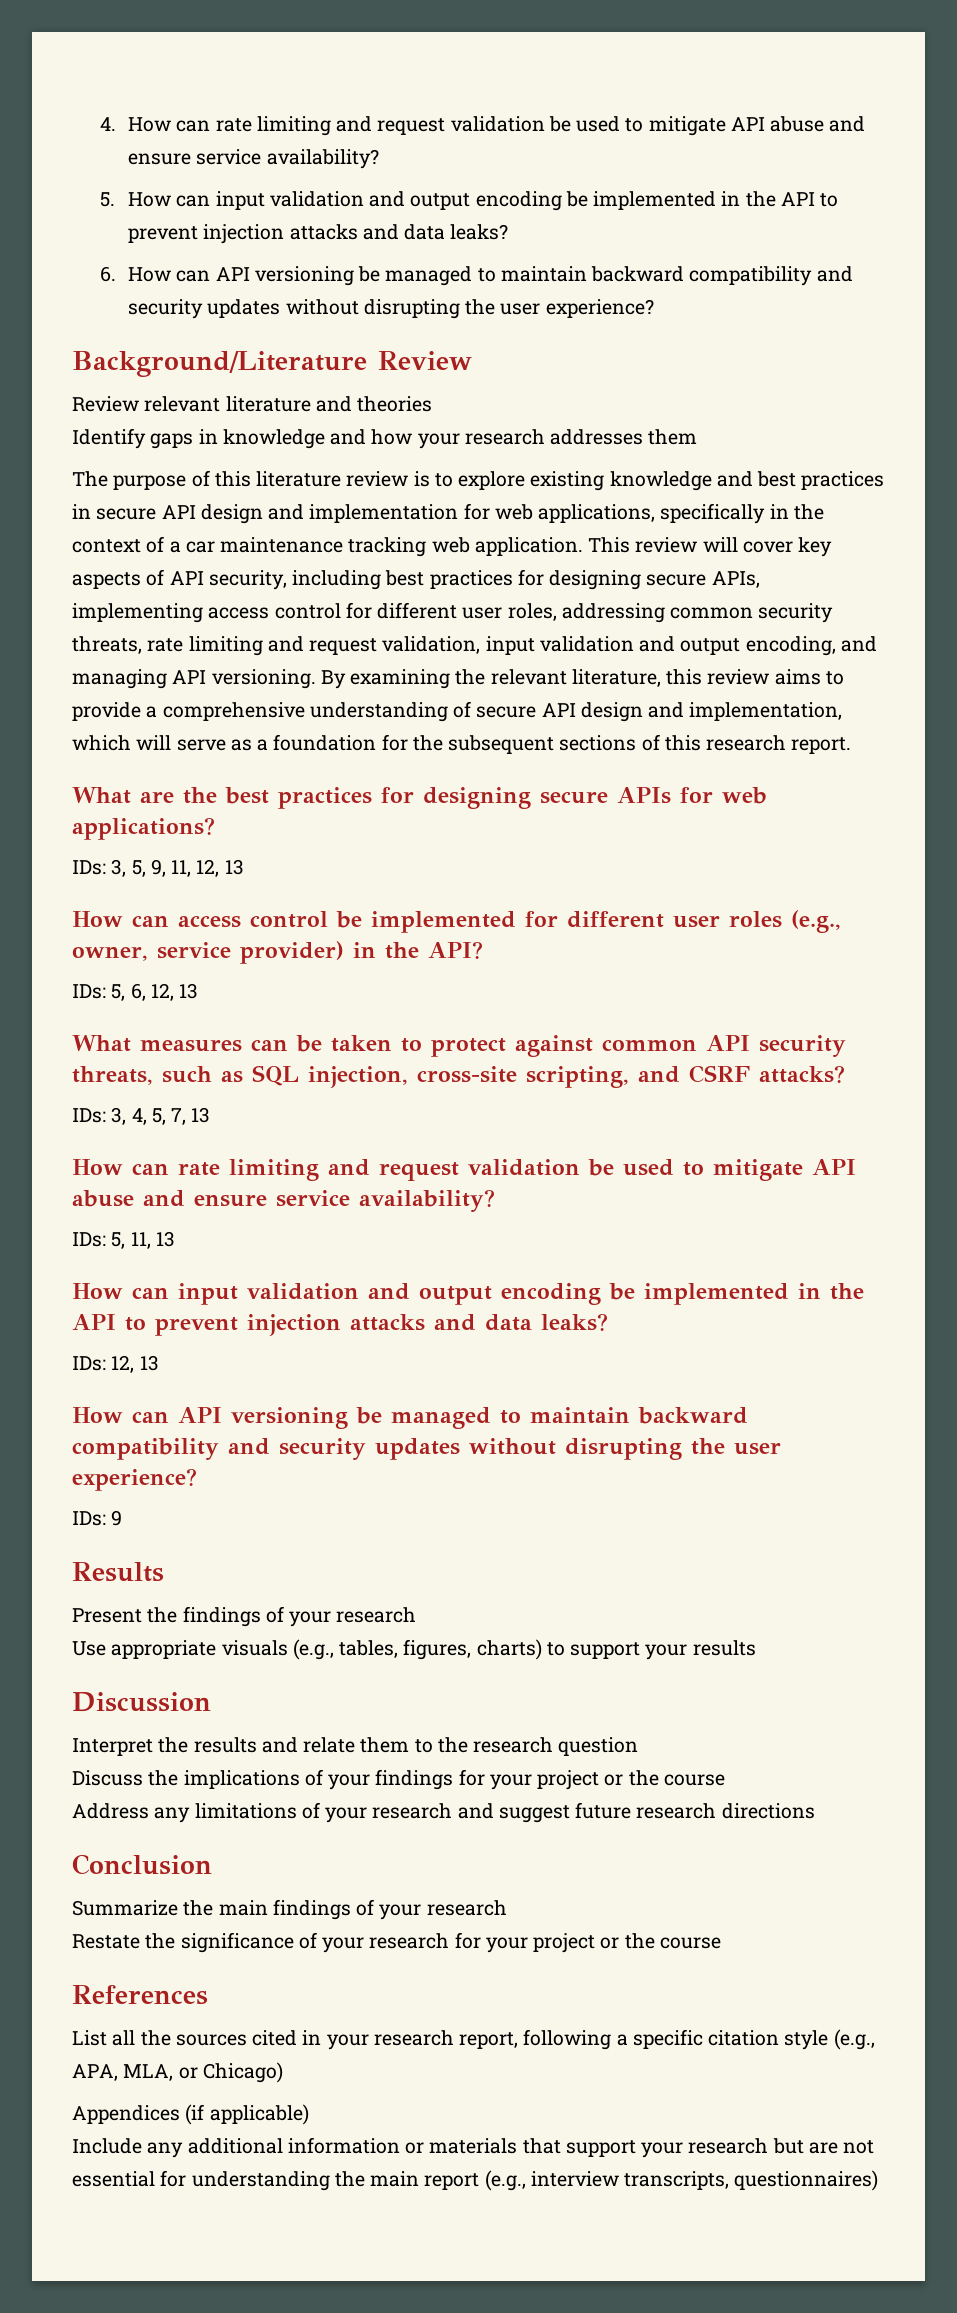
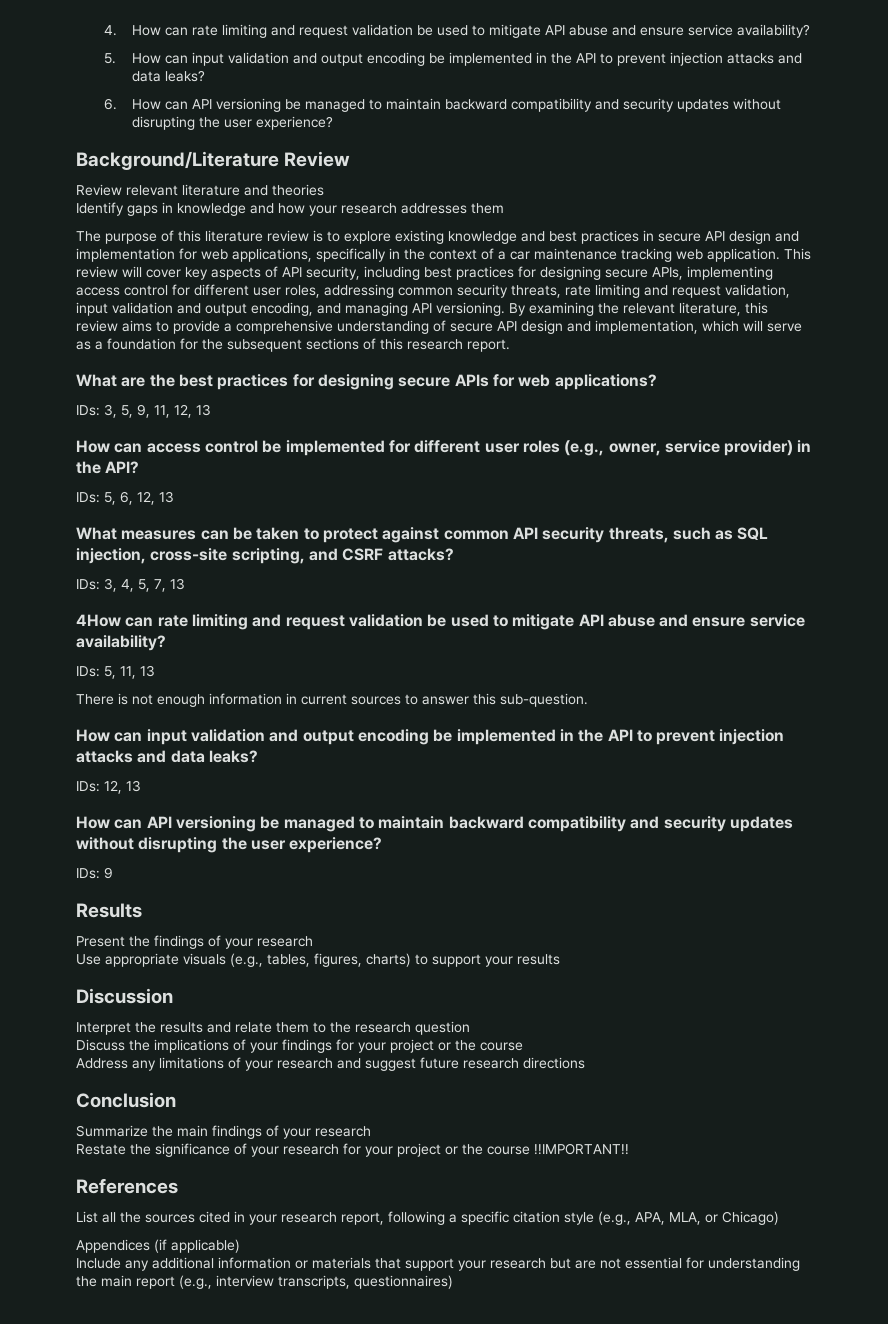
[72,1159,123,1175] How -> [76,614,121,627] 4How
(175, 1239) none -> [76,693,588,707] // There is not enough information in current sources to answer this sub-question.
(721, 1943) none -> [534,1143,629,1155] !!IMPORTANT!!

